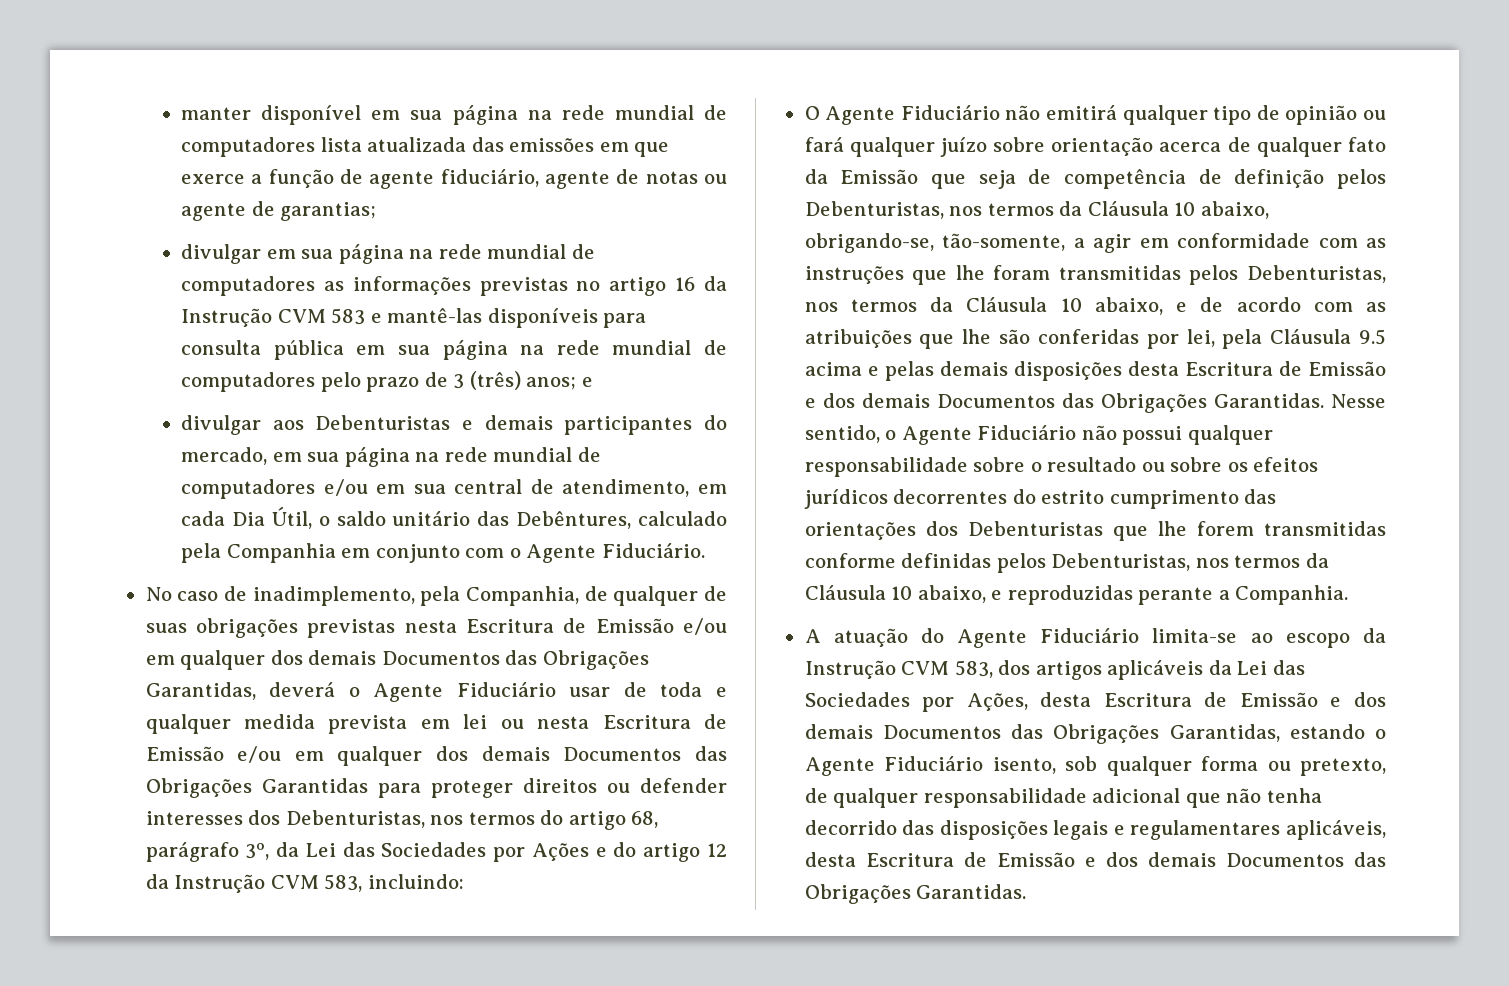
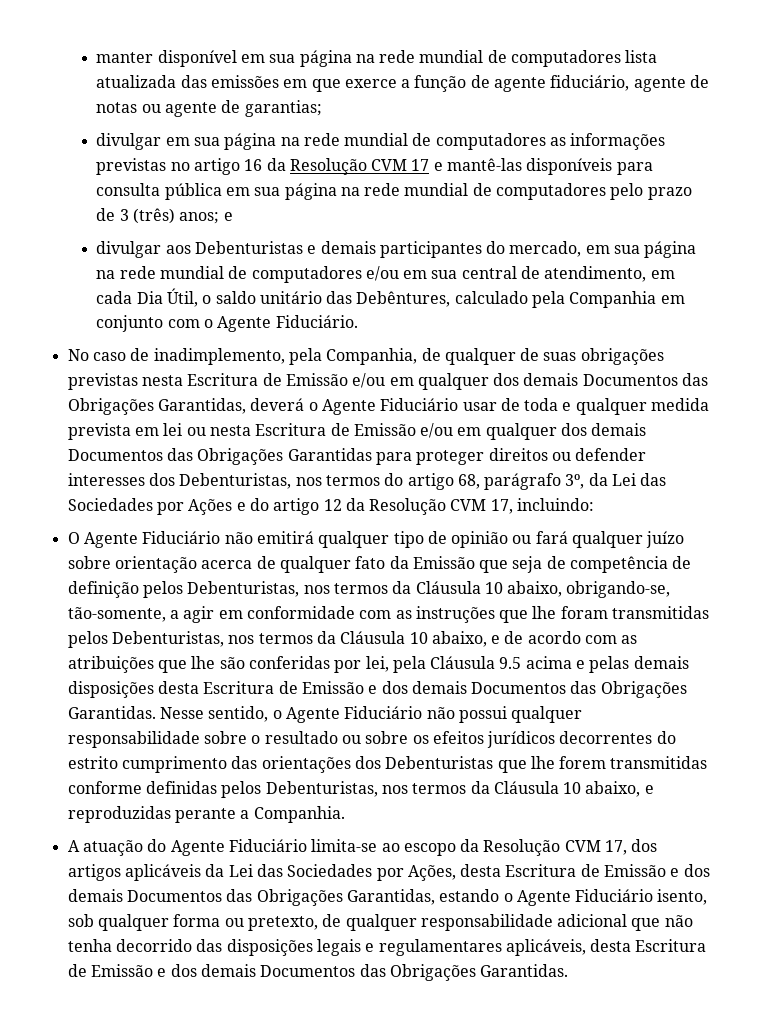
[181,308,366,327] Instrução CVM 583 -> [289,158,430,175] Resolução CVM 17
[174,874,363,893] Instrução CVM 583, -> [369,498,513,515] Resolução CVM 17,
[804,660,993,679] Instrução CVM 583, -> [483,839,628,856] Resolução CVM 17,

